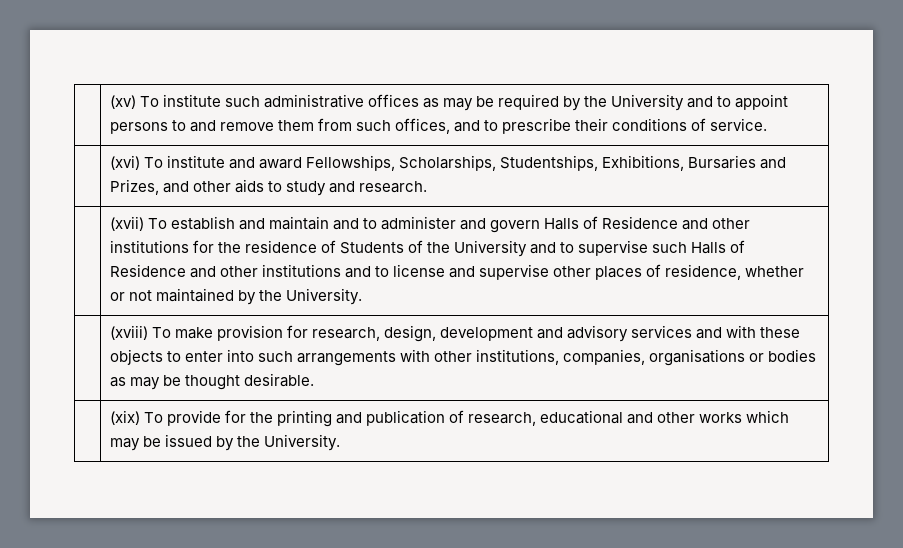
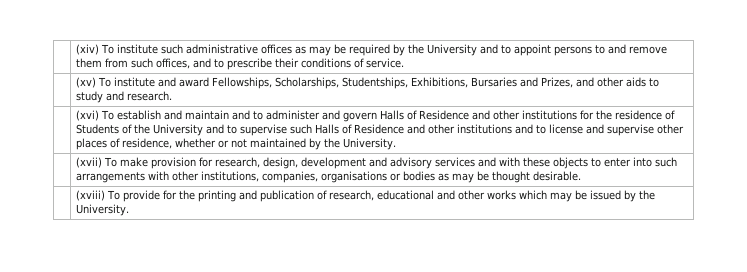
[109,95,136,109] | (xv) -> [76,44,100,55] | (xiv)
[109,155,140,170] (xvi) -> [76,77,97,88] (xv)
[109,216,144,231] (xvii) -> [76,110,100,121] (xvi)
[109,325,148,340] (xviii) -> [76,157,103,168] (xvii)
[109,410,140,425] (xix) -> [76,190,106,201] (xviii)

